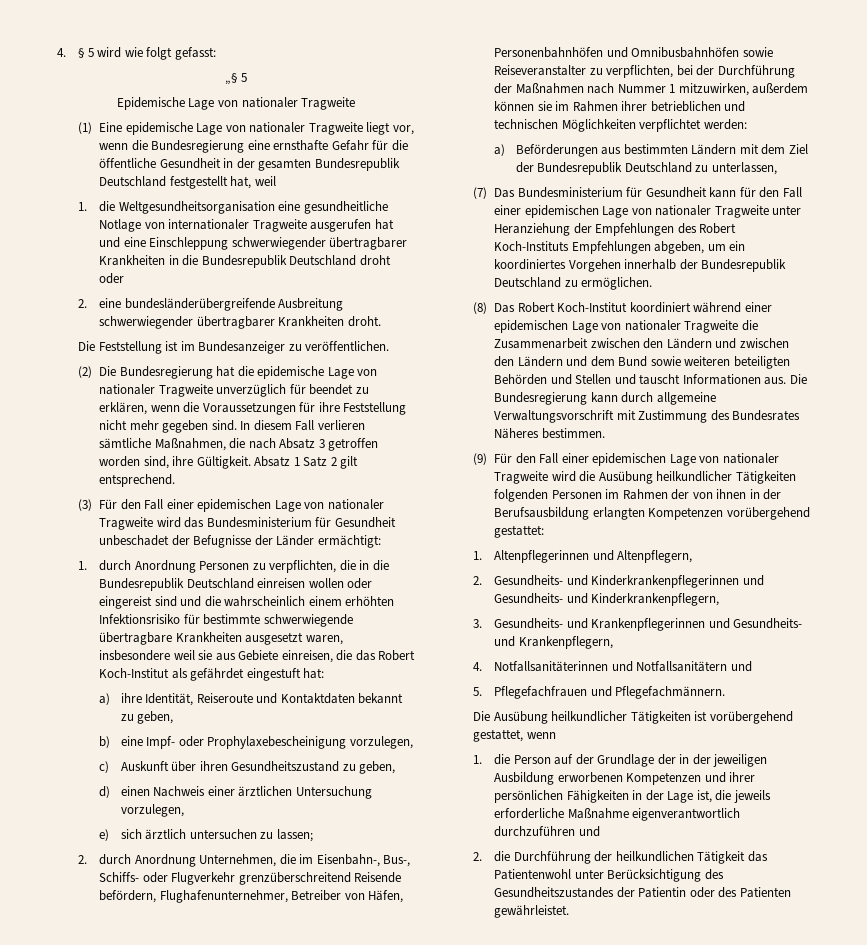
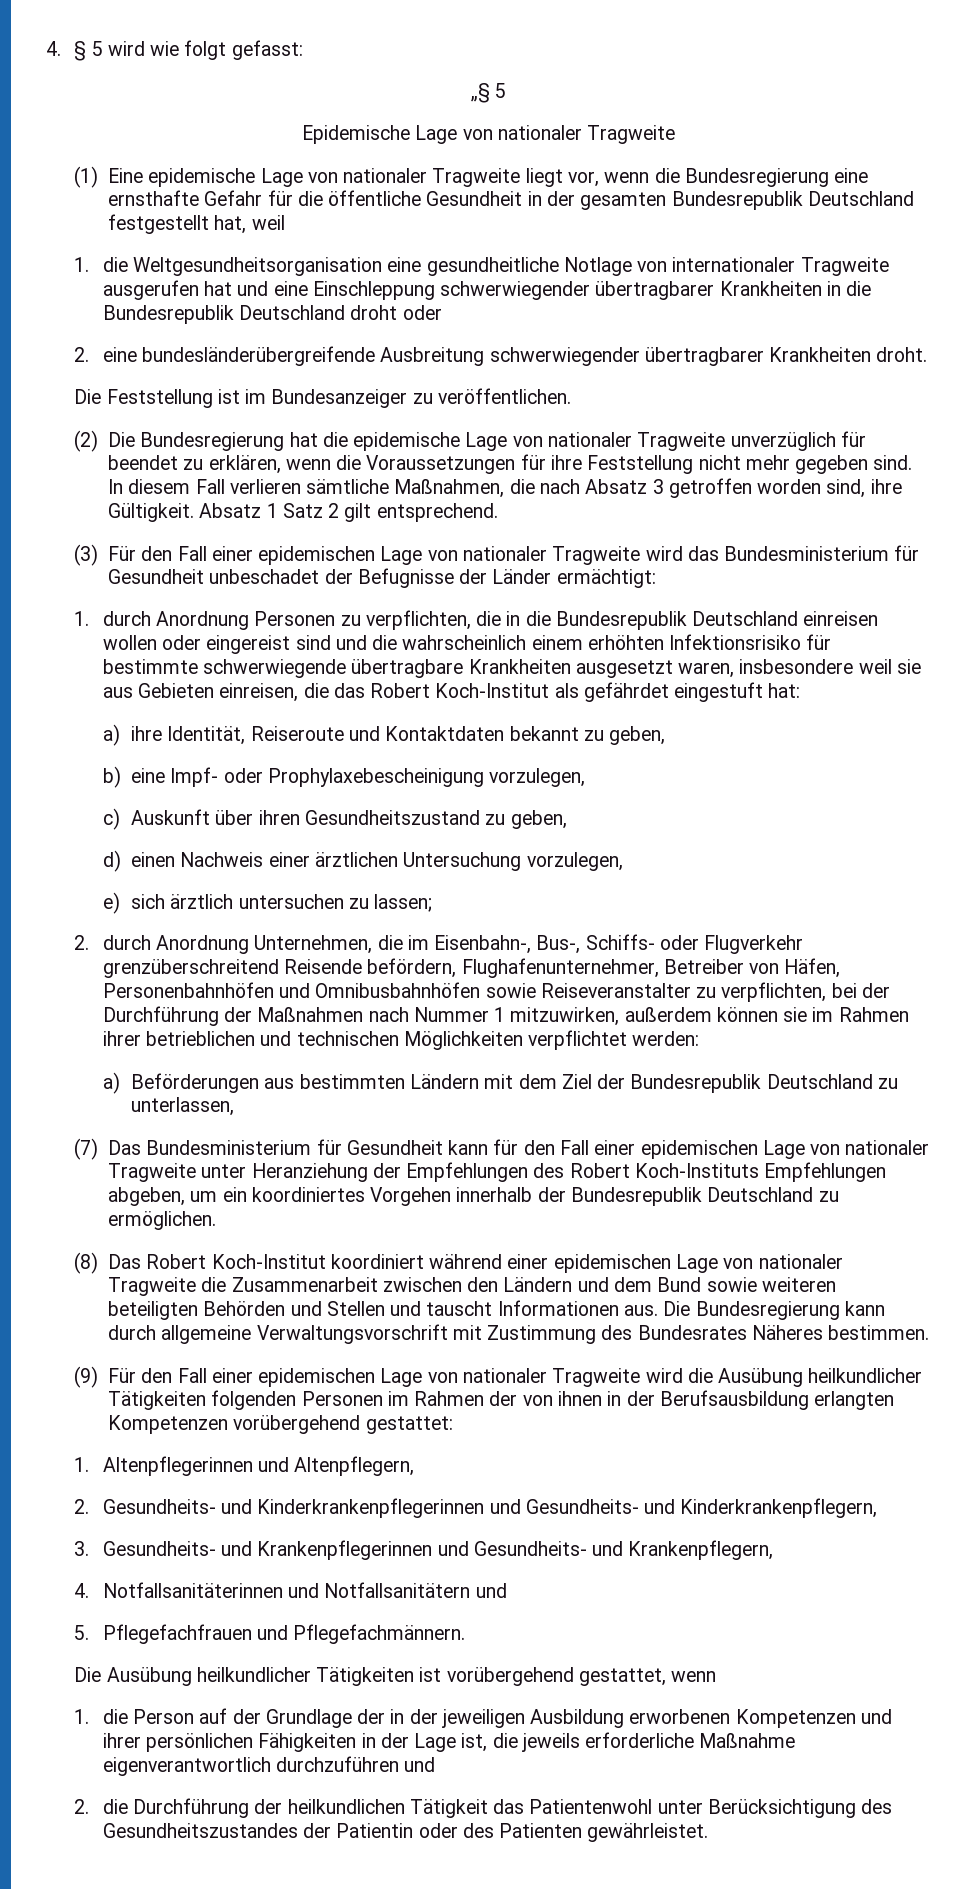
[238,650,279,661] Gebiete -> [138,683,215,698] Gebieten
[739,338,789,348] [494,356,588,367] zwischen den Ländern und -> (609, 1284) none

